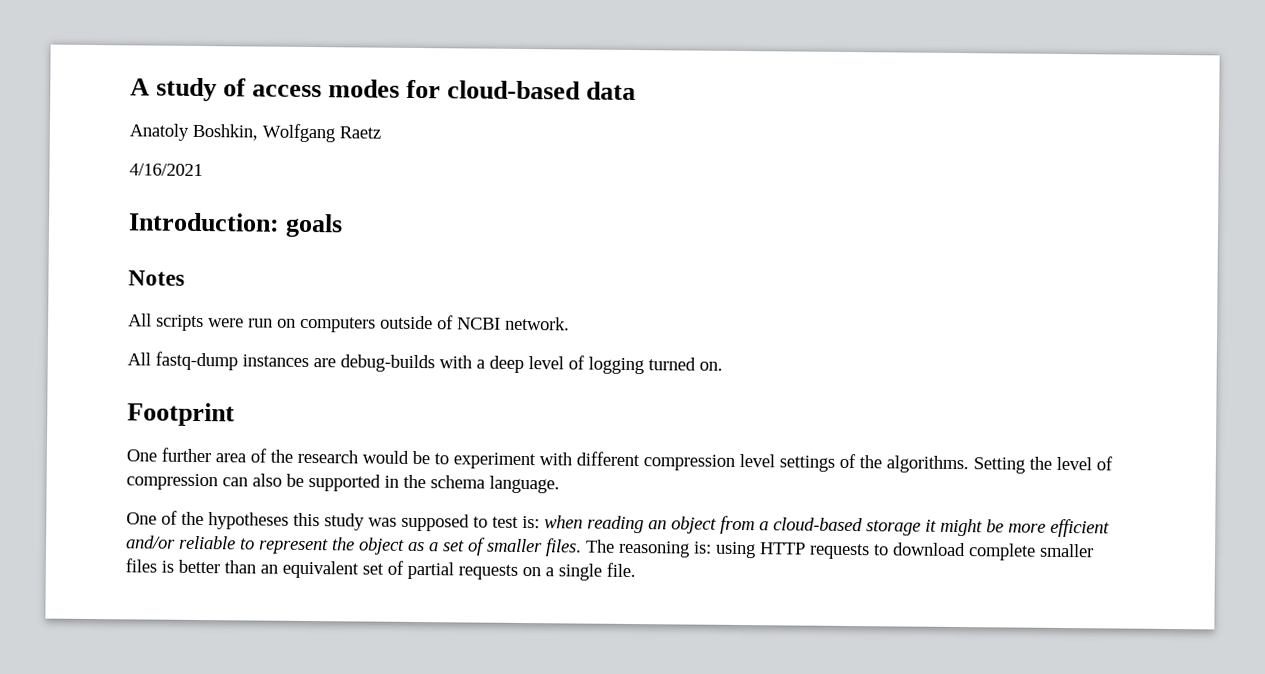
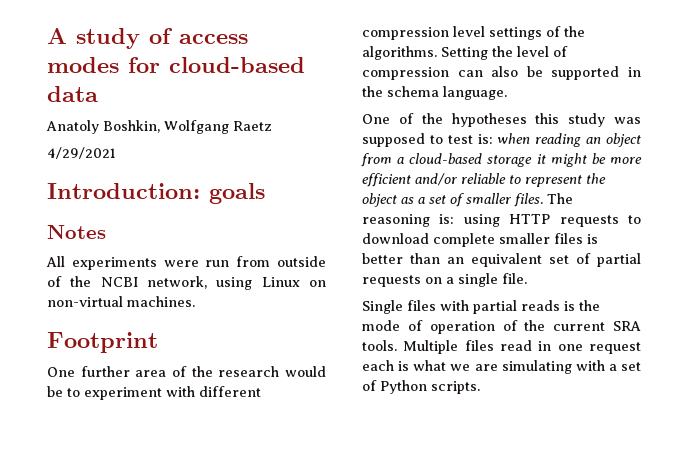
[129,163,203,177] 4/16/2021 -> [47,147,116,159] 4/29/2021
[156,314,204,332] scripts -> [71,257,157,270] experiments
[277,315,570,333] [127,351,723,375] on computers outside of NCBI network. // All fastq-dump instances are debug-builds with a deep level of logging turned on. -> [236,256,326,267] [47,276,326,290] [47,296,195,307] from outside of the NCBI network, using Linux on non-virtual machines.
(636, 570) none -> [362,300,600,314] [362,320,641,334] [362,340,641,354] [362,360,641,374] [362,380,480,394] // Single files with partial reads is the mode of operation of the current SRA tools. Multiple files read in one request each is what we are simulating with a set of Python scripts.

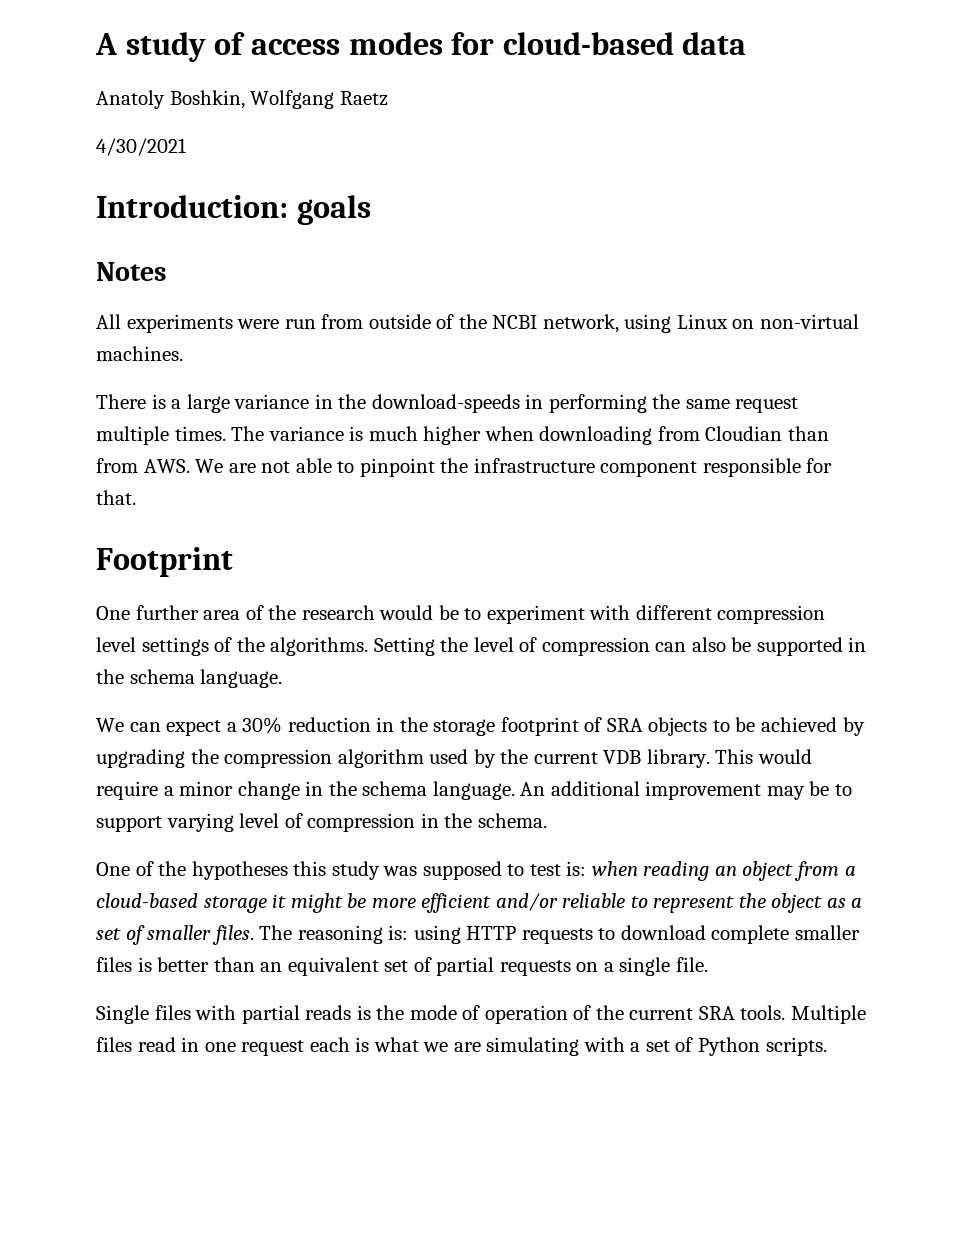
[47,147,116,159] 4/29/2021 -> [96,138,186,156] 4/30/2021
(195, 301) none -> [96,394,799,413] [96,426,829,445] [96,458,833,477] [96,490,136,505] // There is a large variance in the download-speeds in performing the same request multiple times. The variance is much higher when downloading from Cloudian than from AWS. We are not able to pinpoint the infrastructure component responsible for that.
(507, 93) none -> [96,717,865,736] [96,749,812,768] [96,781,852,800] [96,813,547,832] // We can expect a 30% reduction in the storage footprint of SRA objects to be achieved by upgrading the compression algorithm used by the current VDB library. This would require a minor change in the schema language. An additional improvement may be to support varying level of compression in the schema.

